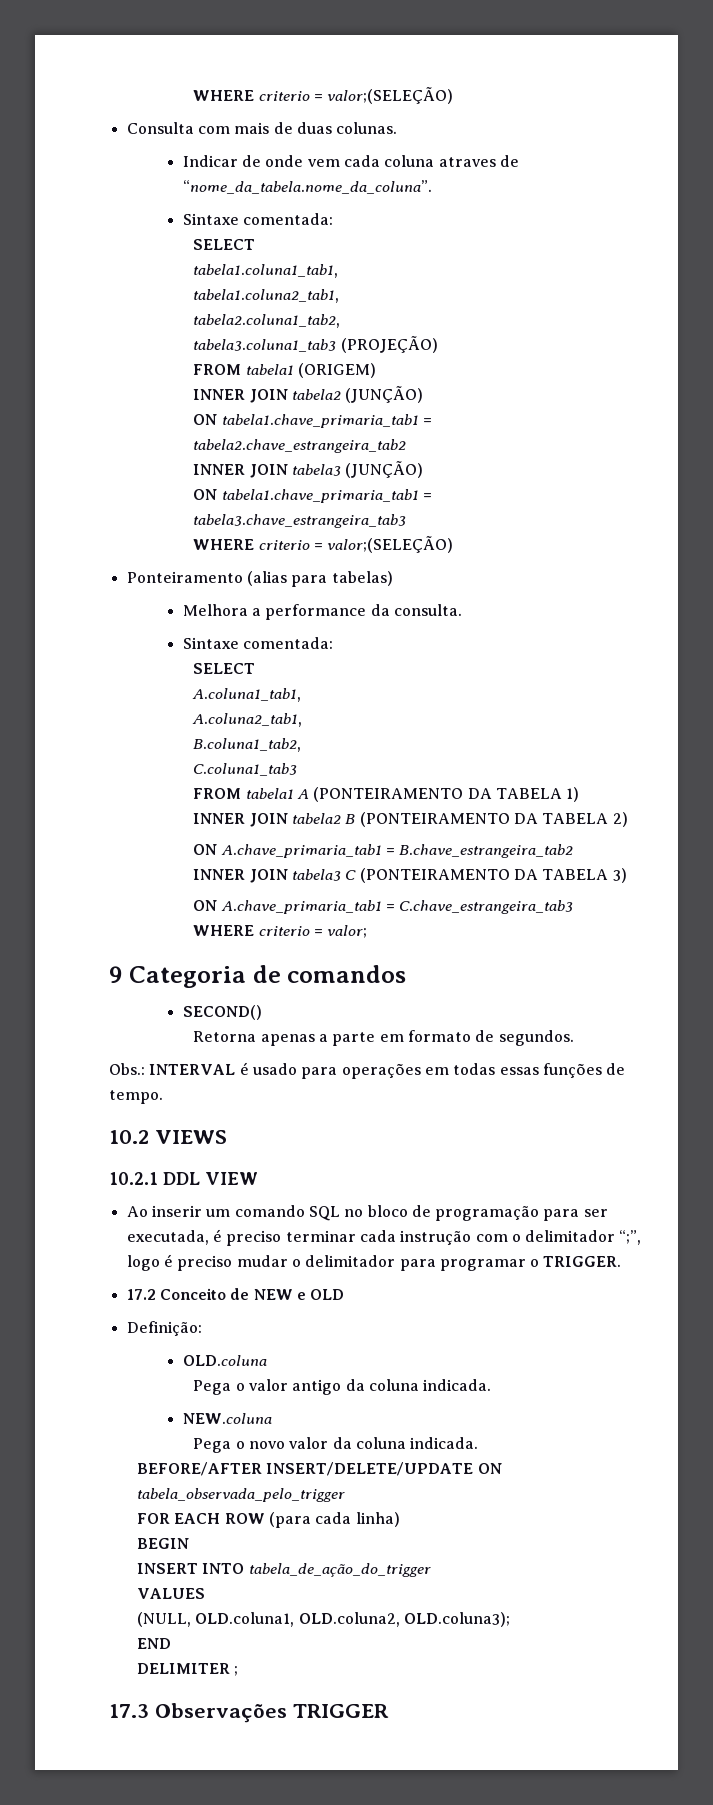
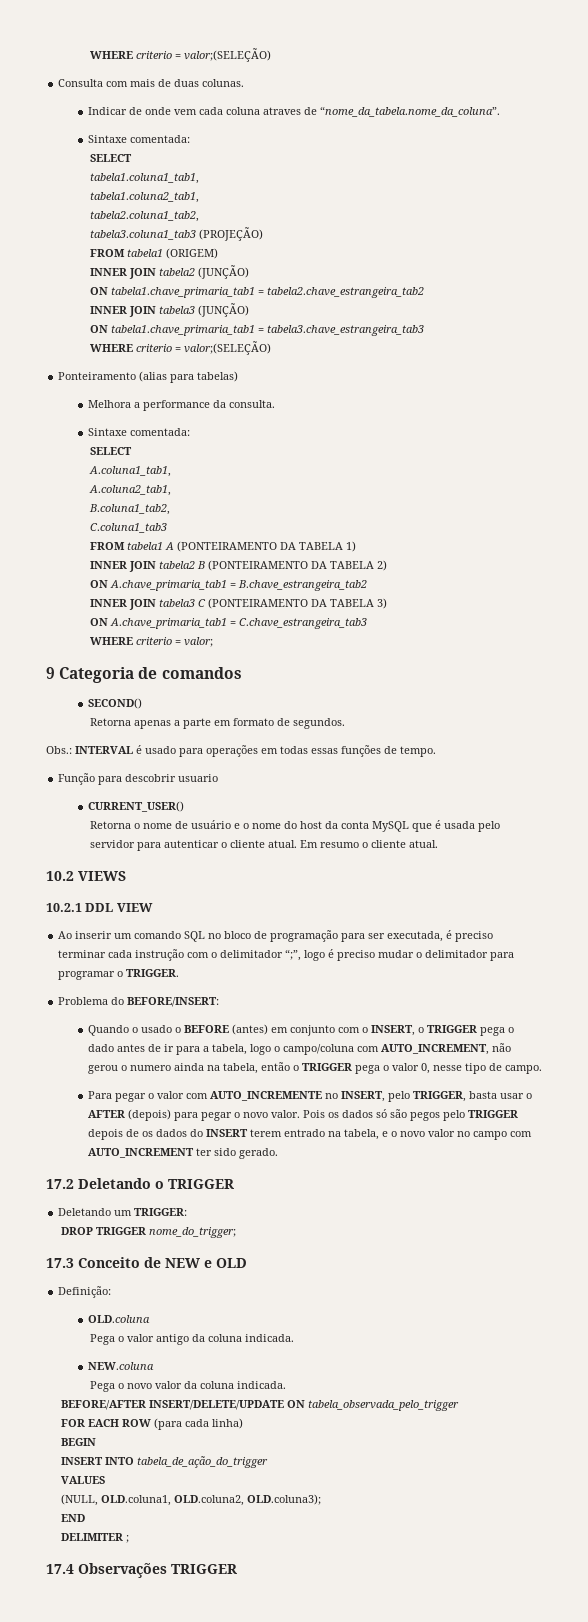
(163, 1097) none -> [58,773,219,785] [87,801,184,812] [90,820,501,832] [90,840,439,851] // Função para descobrir usuario // CURRENT_USER() // Retorna o nome de usuário e o nome do host da conta MySQL que é usada pelo servidor para autenticar o cliente atual. Em resumo o cliente atual.
[126,1289,156,1300] 17.2 -> [58,997,220,1007] [87,1024,514,1036] [87,1043,511,1055] [87,1062,542,1074] [87,1091,532,1102] [87,1109,518,1121] [87,1129,532,1140] [87,1148,278,1159] [46,1178,234,1189] [58,1208,188,1216] [60,1227,236,1238] [46,1258,74,1268] Problema do BEFORE/INSERT: // Quando o usado o BEFORE (antes) em conjunto com o INSERT, o TRIGGER pega o dado antes de ir para a tabela, logo o campo/coluna com AUTO_INCREMENT, não gerou o numero ainda na tabela, então o TRIGGER pega o valor 0, nesse tipo de campo. // Para pegar o valor com AUTO_INCREMENTE no INSERT, pelo TRIGGER, basta usar o AFTER (depois) para pegar o novo valor. Pois os dados só são pegos pelo TRIGGER depois de os dados do INSERT terem entrado na tabela, e o novo valor no campo com AUTO_INCREMENT ter sido gerado. // 17.2 Deletando o TRIGGER // Deletando um TRIGGER: // DROP TRIGGER nome_do_trigger; // 17.3
[109,1704,149,1718] 17.3 -> [46,1564,74,1574] 17.4

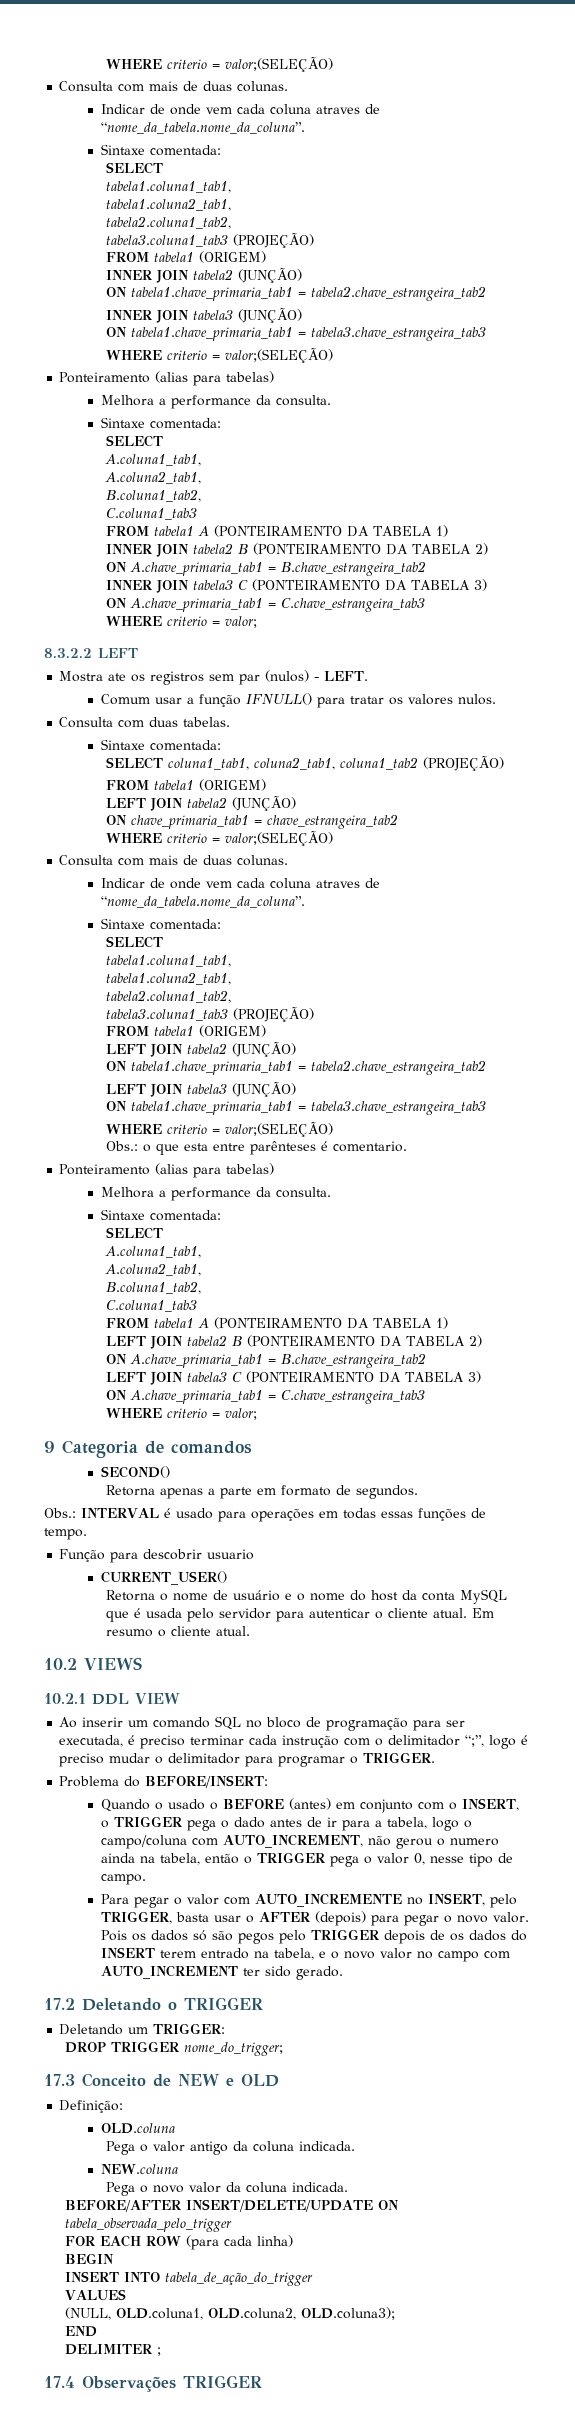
(214, 642) none -> [44,648,138,658] [59,670,369,685] [100,693,496,708] [59,717,231,728] [100,739,221,751] [106,756,505,771] [106,779,267,791] [106,796,297,811] [106,814,399,829] [106,831,334,846] [59,855,289,866] [100,878,380,889] [100,896,305,908] [100,918,221,930] [106,936,164,948] [106,955,232,967] [106,972,232,985] [106,990,232,1003] [106,1007,315,1022] [106,1025,267,1037] [106,1042,297,1057] [106,1060,487,1075] [106,1082,297,1097] [106,1101,487,1115] [106,1122,334,1137] [106,1141,408,1155] [59,1163,275,1178] [100,1187,331,1201] [100,1209,221,1221] [106,1227,164,1239] [105,1246,202,1258] [105,1263,202,1276] [106,1281,202,1294] [106,1300,198,1312] [106,1317,449,1329] [106,1335,483,1349] [106,1353,427,1368] [106,1371,482,1385] [106,1390,426,1404] [106,1408,258,1420] // 8.3.2.2 LEFT // Mostra ate os registros sem par (nulos) - LEFT. // Comum usar a função IFNULL() para tratar os valores nulos. // Consulta com duas tabelas. // Sintaxe comentada: // SELECT coluna1_tab1, coluna2_tab1, coluna1_tab2 (PROJEÇÃO) // FROM tabela1 (ORIGEM) // LEFT JOIN tabela2 (JUNÇÃO) // ON chave_primaria_tab1 = chave_estrangeira_tab2 // WHERE criterio = valor;(SELEÇÃO) // Consulta com mais de duas colunas. // Indicar de onde vem cada coluna atraves de “nome_da_tabela.nome_da_coluna”. // Sintaxe comentada: // SELECT // tabela1.coluna1_tab1, // tabela1.coluna2_tab1, // tabela2.coluna1_tab2, // tabela3.coluna1_tab3 (PROJEÇÃO) // FROM tabela1 (ORIGEM) // LEFT JOIN tabela2 (JUNÇÃO) // ON tabela1.chave_primaria_tab1 = tabela2.chave_estrangeira_tab2 // LEFT JOIN tabela3 (JUNÇÃO) // ON tabela1.chave_primaria_tab1 = tabela3.chave_estrangeira_tab3 // WHERE criterio = valor;(SELEÇÃO) // Obs.: o que esta entre parênteses é comentario. // Ponteiramento (alias para tabelas) // Melhora a performance da consulta. // Sintaxe comentada: // SELECT // A.coluna1_tab1, // A.coluna2_tab1, // B.coluna1_tab2, // C.coluna1_tab3 // FROM tabela1 A (PONTEIRAMENTO DA TABELA 1) // LEFT JOIN tabela2 B (PONTEIRAMENTO DA TABELA 2) // ON A.chave_primaria_tab1 = B.chave_estrangeira_tab2 // LEFT JOIN tabela3 C (PONTEIRAMENTO DA TABELA 3) // ON A.chave_primaria_tab1 = C.chave_estrangeira_tab3 // WHERE criterio = valor;

